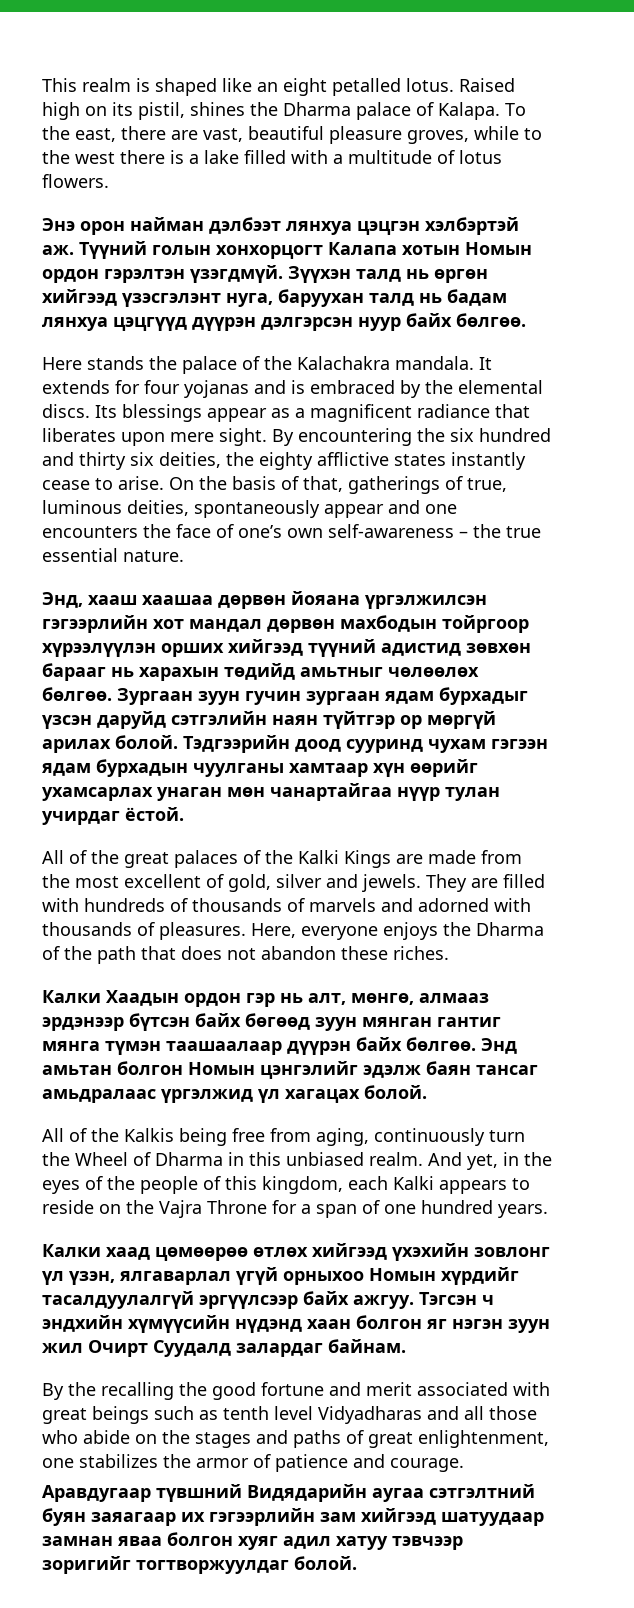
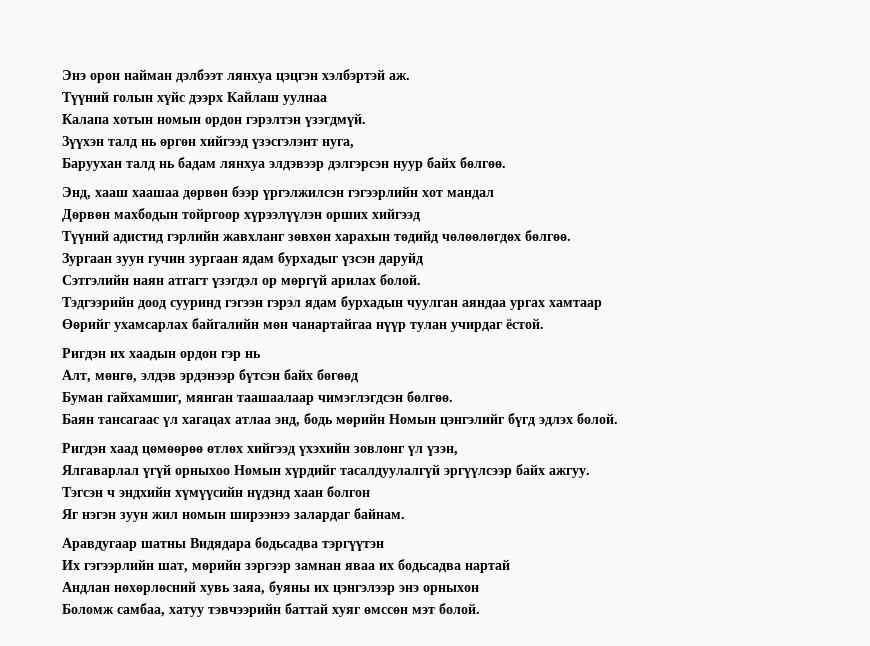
[42,78,515,96] [42,102,526,120] [42,126,542,144] [42,150,502,164] [42,174,109,188] This realm is shaped like an eight petalled lotus. Raised high on its pistil, shines the Dharma palace of Kalapa. To the east, there are vast, beautiful pleasure groves, while to the west there is a lake filled with a multitude of lotus flowers. // -> (62, 75) none
(74, 250) none -> (410, 76) //
[216,245,323,259] хонхорцогт -> [157,91,327,105] хүйс дээрх Кайлаш уулнаа //
[465,242,532,255] Номын -> [157,117,201,124] номын
(283, 274) none -> (366, 120) //
[278,289,364,307] баруухан -> [62,158,122,171] // Баруухан
[113,317,256,331] цэцгүүд дүүрэн -> [269,161,324,171] элдэвээр
[42,356,492,374] [42,380,543,398] [42,404,530,422] [42,428,551,446] [42,452,526,470] [42,476,507,494] [42,500,457,518] [42,524,541,538] [42,548,184,562] // Here stands the palace of the Kalachakra mandala. It extends for four yojanas and is embraced by the elemental discs. Its blessings appear as a magnificent radiance that liberates upon mere sight. By encountering the six hundred and thirty six deities, the eighty afflictive states instantly cease to arise. On the basis of that, gatherings of true, luminous deities, spontaneously appear and one encounters the face of one’s own self-awareness – the true essential nature. -> (506, 162) none
[291,591,360,605] йояана -> [232,186,259,200] бээр
[267,619,335,633] дөрвөн -> [62,209,110,222] // Дөрвөн
[308,639,531,657] [42,663,479,681] [42,687,112,701] түүний адистид зөвхөн барааг нь харахын төдийд амьтныг чөлөөлөх бөлгөө. -> [62,230,571,244] // Түүний адистид гэрлийн жавхланг зөвхөн харахын төдийд чөлөөлөгдөх бөлгөө. //
[171,711,395,729] сэтгэлийн наян түйтгэр -> [62,274,258,288] // Сэтгэлийн наян атгагт үзэгдэл
(178, 742) none -> (421, 279) //
[428,739,548,753] [42,759,478,777] [42,787,222,801] чухам гэгээн ядам бурхадын чуулганы хамтаар хүн өөрийг ухамсарлах унаган -> [225,296,602,310] [62,318,259,332] гэгээн гэрэл ядам бурхадын чуулган аяндаа ургах хамтаар // Өөрийг ухамсарлах байгалийн
[42,850,522,868] [42,874,545,892] [42,898,531,912] [42,922,544,940] [42,946,449,964] [42,990,179,1006] All of the great palaces of the Kalki Kings are made from the most excellent of gold, silver and jewels. They are filled with hundreds of thousands of marvels and adorned with thousands of pleasures. Here, everyone enjoys the Dharma of the path that does not abandon these riches. // Калки Хаадын -> [62,348,176,361] Ригдэн их хаадын
[308,993,489,1005] алт, мөнгө, алмааз -> [62,370,176,383] // Алт, мөнгө, элдэв
[315,1017,501,1031] [42,1037,517,1055] [42,1061,538,1079] [42,1085,427,1103] [42,1128,525,1146] [42,1152,552,1170] [42,1176,530,1194] [42,1200,548,1218] [42,1244,101,1257] зуун мянган гантиг мянга түмэн таашаалаар дүүрэн байх бөлгөө. Энд амьтан болгон Номын цэнгэлийг эдэлж баян тансаг амьдралаас үргэлжид үл хагацах болой. // All of the Kalkis being free from aging, continuously turn the Wheel of Dharma in this unbiased realm. And yet, in the eyes of the people of this kingdom, each Kalki appears to reside on the Vajra Throne for a span of one hundred years. // Калки -> [62,391,453,405] [62,413,618,427] [62,443,106,456] // Буман гайхамшиг, мянган таашаалаар чимэглэгдсэн бөлгөө. // Баян тансагаас үл хагацах атлаа энд, бодь мөрийн Номын цэнгэлийг бүгд эдлэх болой. // Ригдэн
[120,1271,231,1285] ялгаварлал -> [62,465,139,478] // Ялгаварлал
(414, 1302) none -> (590, 473) //
[427,1319,447,1329] яг -> [62,509,78,519] // Яг
[88,1340,231,1357] Очирт Суудалд -> [182,512,290,522] номын ширээнээ
[42,1382,550,1400] [42,1406,537,1424] [42,1430,549,1448] [42,1454,464,1472] [42,1484,535,1502] [42,1508,544,1526] [42,1532,463,1550] [42,1556,289,1574] By the recalling the good fortune and merit associated with great beings such as tenth level Vidyadharas and all those who abide on the stages and paths of great enlightenment, one stabilizes the armor of patience and courage. // Аравдугаар түвшний Видядарийн аугаа сэтгэлтний буян заяагаар их гэгээрлийн зам хийгээд шатуудаар замнан яваа болгон хуяг адил хатуу тэвчээр зоригийг тогтворжуулдаг -> [62,537,384,551] [62,559,510,573] [62,581,479,595] [62,603,435,617] Аравдугаар шатны Видядара бодьсадва тэргүүтэн // Их гэгээрлийн шат, мөрийн зэргээр замнан яваа их бодьсадва нартай // Андлан нөхөрлөсний хувь заяа, буяны их цэнгэлээр энэ орныхон // Боломж самбаа, хатуу тэвчээрийн баттай хуяг өмссөн мэт

